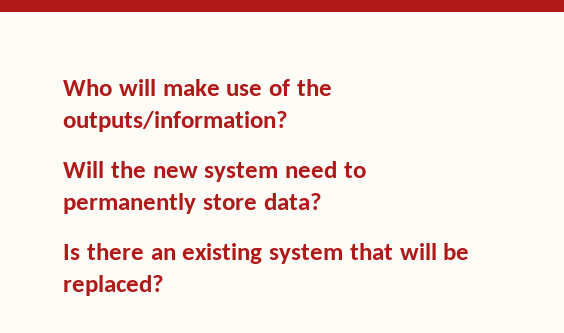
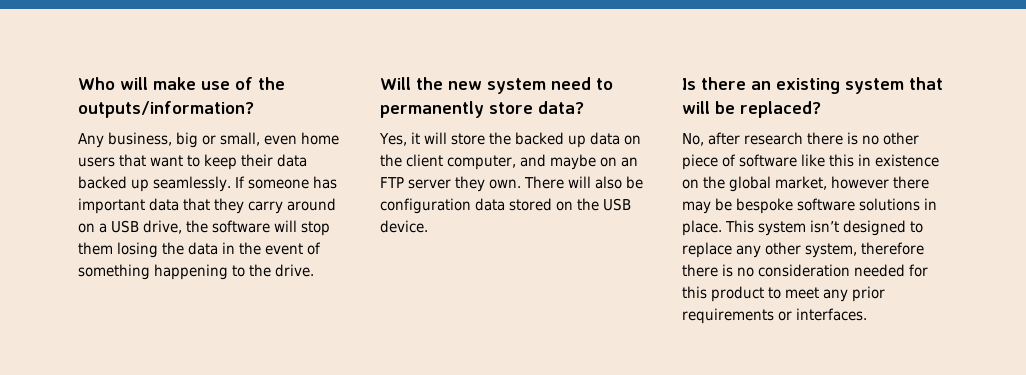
(288, 121) none -> [78,132,340,148] [78,154,308,170] [78,176,338,192] [78,198,337,214] [78,220,331,236] [78,242,322,258] [78,264,315,280] // Any business, big or small, even home users that want to keep their data backed up seamlessly. If someone has important data that they carry around on a USB drive, the software will stop them losing the data in the event of something happening to the drive.
(322, 201) none -> [379,132,642,148] [380,154,639,170] [380,176,644,192] [380,198,632,214] [380,220,428,233] // Yes, it will store the backed up data on the client computer, and maybe on an FTP server they own. There will also be configuration data stored on the USB device.
(164, 285) none -> [682,132,920,146] [682,154,940,170] [682,176,930,192] [682,198,938,214] [682,220,924,236] [682,242,925,258] [682,264,929,277] [682,286,886,302] [682,308,868,324] // No, after research there is no other piece of software like this in existence on the global market, however there may be bespoke software solutions in place. This system isn’t designed to replace any other system, therefore there is no consideration needed for this product to meet any prior requirements or interfaces.

